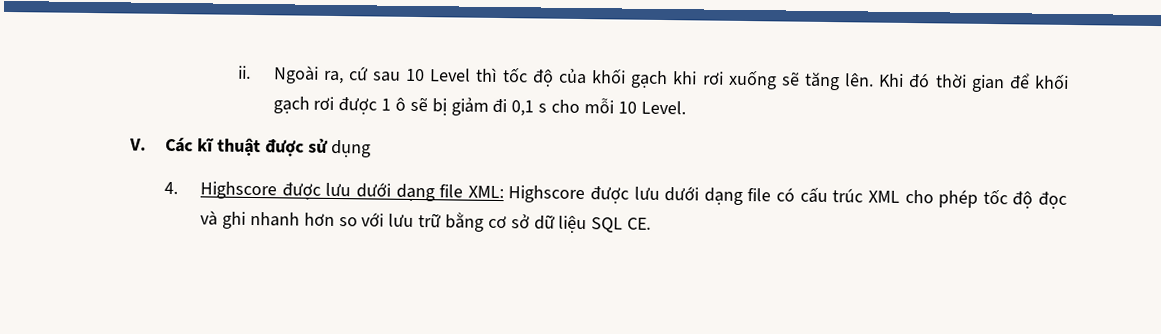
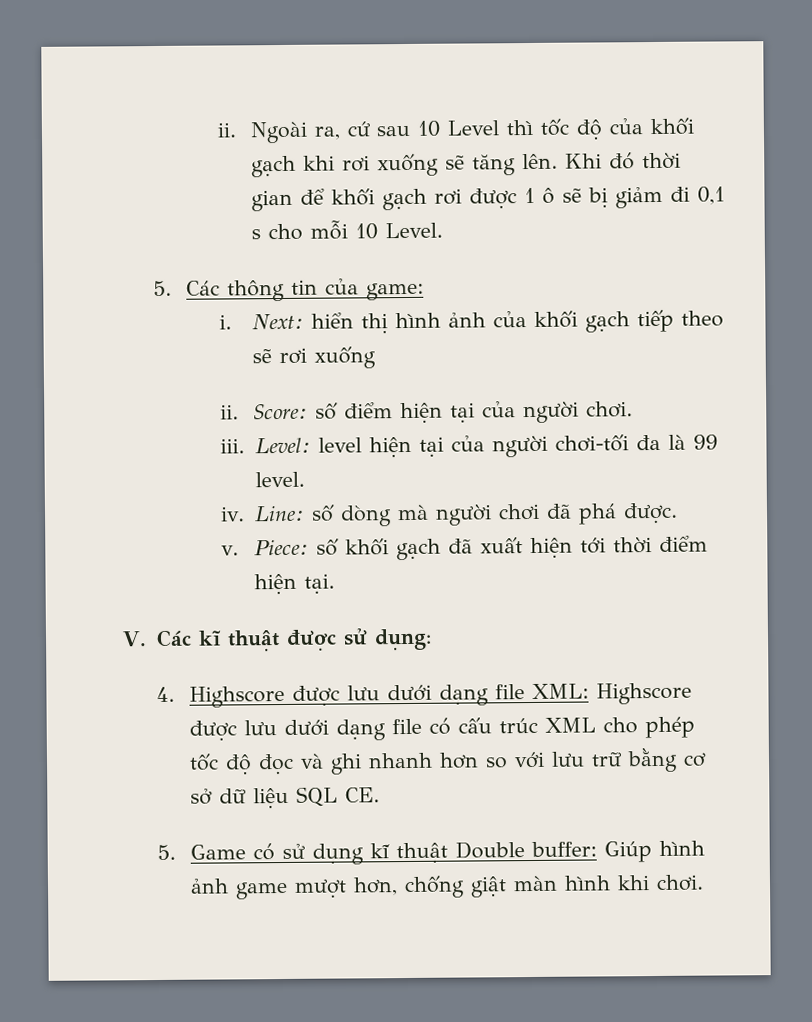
(686, 107) none -> [152,278,424,302] [218,309,724,334] [251,346,376,369] [219,401,633,424] [219,434,718,458] [254,471,305,488] [219,502,678,527] [220,535,708,561] [253,573,335,595] // 5. Các thông tin của game: // i. Next: hiển thị hình ảnh của khối gạch tiếp theo sẽ rơi xuống // ii. Score: số điểm hiện tại của người chơi. // iii. Level: level hiện tại của người chơi-tối đa là 99 level. // iv. Line: số dòng mà người chơi đã phá được. // v. Piece: số khối gạch đã xuất hiện tới thời điểm hiện tại.
[330,139,371,158] dụng -> [373,628,432,651] dụng:
(652, 223) none -> [156,840,705,865] [189,874,704,900] // 5. Game có sử dụng kĩ thuật Double buffer: Giúp hình ảnh game mượt hơn, chống giật màn hình khi chơi.

